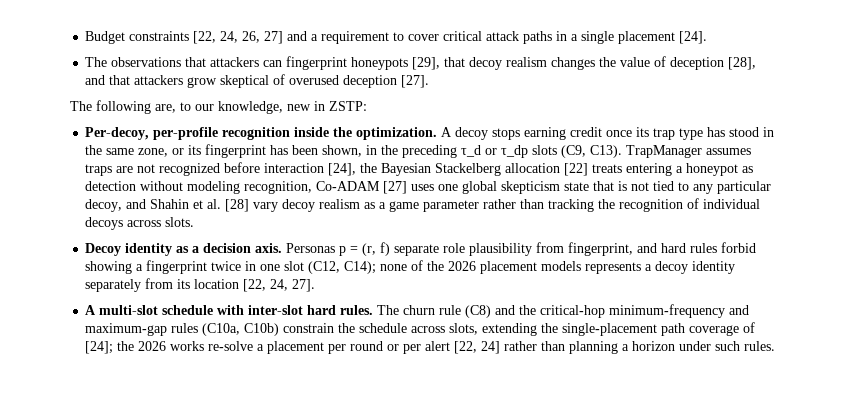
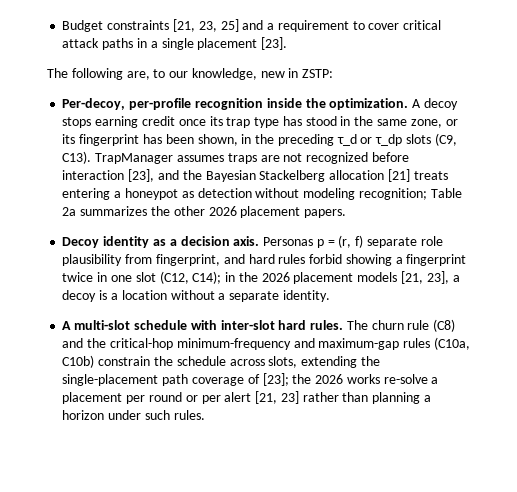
[193,31,284,44] [22, 24, 26, 27] -> [172,19,239,32] [21, 23, 25]
[679,31,708,44] [85,56,757,70] [85,74,430,88] [24]. // The observations that attackers can fingerprint honeypots [29], that decoy realism changes the value of deception [28], and that attackers grow skeptical of overused deception [27]. -> [261,37,288,50] [23].
[328,163,357,176] [24], -> [128,169,179,182] [23], and
[564,163,589,176] [22] -> [387,169,410,182] [21]
[244,181,772,194] [85,198,761,212] [85,217,195,230] recognition, Co-ADAM [27] uses one global skepticism state that is not tied to any particular decoy, and Shahin et al. [28] vary decoy realism as a game parameter rather than tracking the recognition of individual decoys across slots. -> [358,188,462,200] [62,206,347,218] recognition; Table 2a summarizes the other 2026 placement papers.
[380,260,424,271] none of -> [225,272,236,282] in
[585,261,736,274] [85,278,316,292] represents a decoy identity separately from its location [22, 24, 27]. -> [400,271,460,284] [62,290,330,302] [21, 23], a decoy is a location without a separate identity.
[85,341,114,354] [24]; -> [262,373,289,386] [23];
[454,341,501,354] [22, 24] -> [255,391,299,404] [21, 23]

